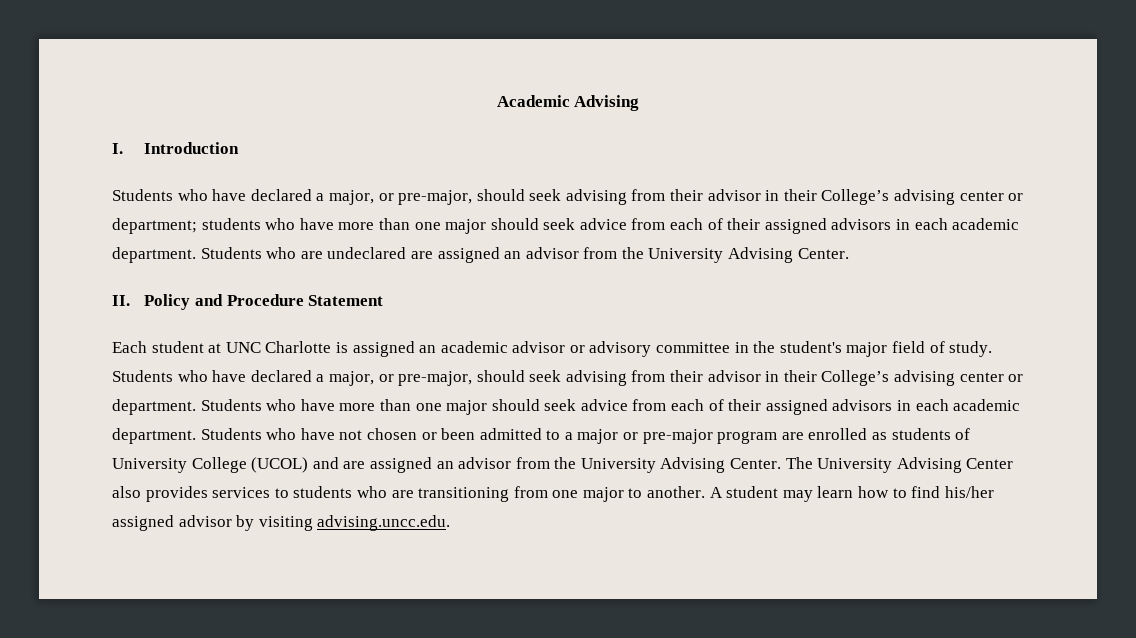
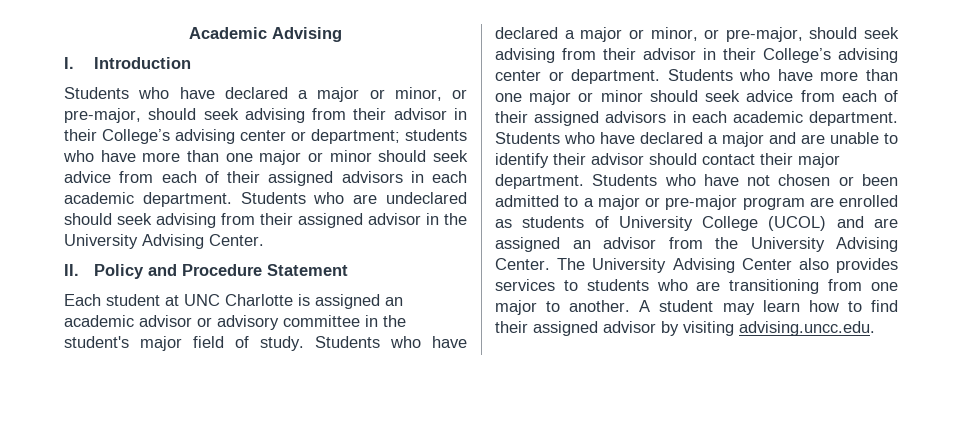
[328,190,374,205] major, -> [317,87,442,102] major or minor,
(487, 226) none -> [308,150,372,162] or minor
[410,247,618,263] are assigned an advisor from -> [64,213,439,228] should seek advising from their assigned advisor in
[328,371,374,386] major, -> [580,27,698,42] major or minor,
(488, 407) none -> [578,90,643,102] or minor
(335, 434) none -> [640,132,898,147] [495,153,840,168] [495,174,739,189] declared a major and are unable to identify their advisor should contact their major department. Students who have
[944,486,994,498] his/her -> [495,321,528,333] their

